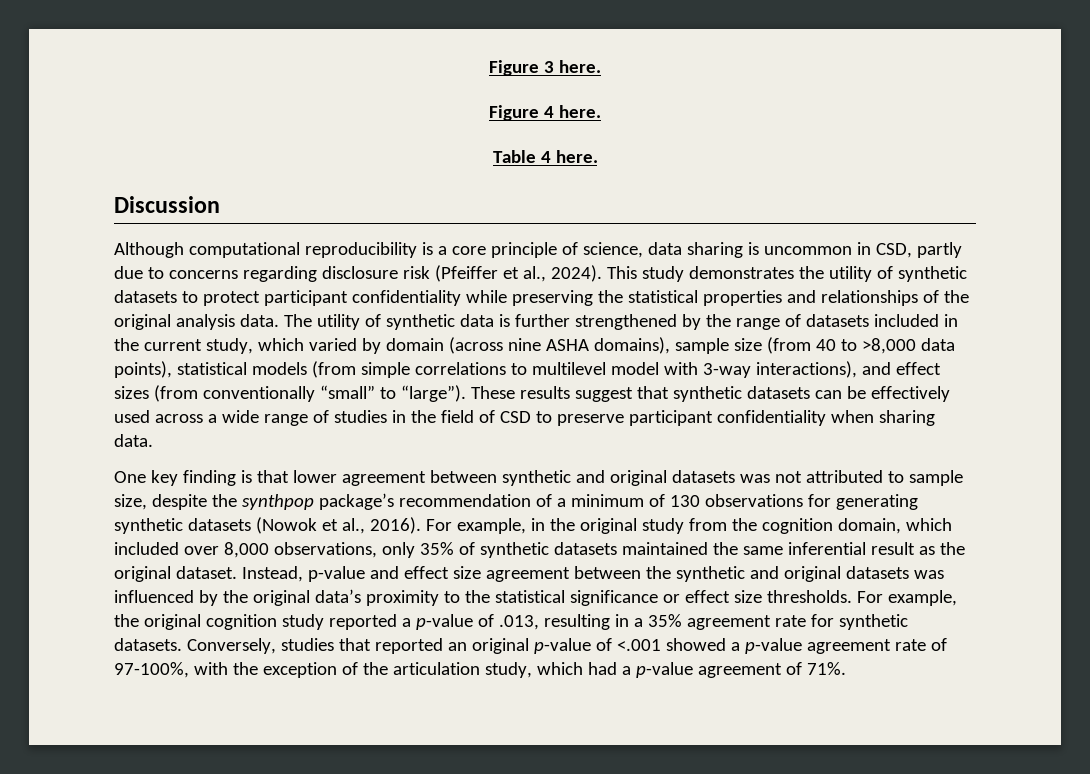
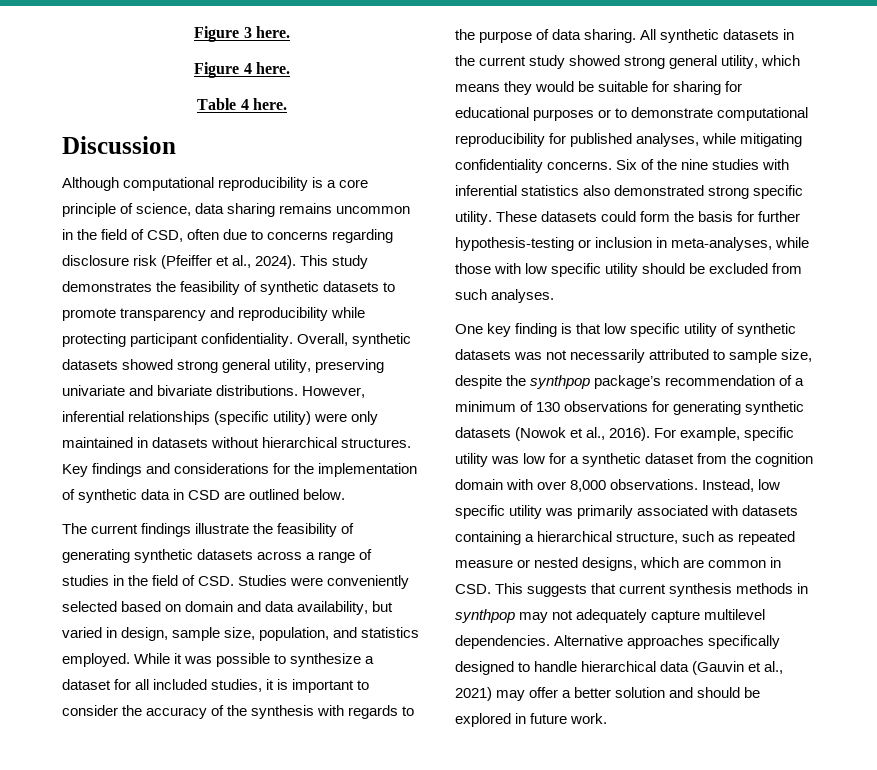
[747,242,759,255] is -> [279,203,333,214] remains
[875,242,962,258] CSD, partly -> [77,229,220,242] the field of CSD, often
[828,266,872,282] utility -> [180,281,241,295] feasibility
[202,290,969,306] [114,314,958,330] [114,337,955,354] [114,361,941,378] [114,385,950,402] [114,410,150,423] protect participant confidentiality while preserving the statistical properties and relationships of the original analysis data. The utility of synthetic data is further strengthened by the range of datasets included in the current study, which varied by domain (across nine ASHA domains), sample size (from 40 to >8,000 data points), statistical models (from simple correlations to multilevel model with 3-way interactions), and effect sizes (from conventionally “small” to “large”). These results suggest that synthetic datasets can be effectively used -> [62,307,366,321] [62,333,412,347] [62,359,385,373] [62,385,366,398] [62,411,379,425] [62,437,412,448] [62,463,418,477] [62,489,346,503] [62,523,355,537] [62,549,254,563] promote transparency and reproducibility while protecting participant confidentiality. Overall, synthetic datasets showed strong general utility, preserving univariate and bivariate distributions. However, inferential relationships (specific utility) were only maintained in datasets without hierarchical structures. Key findings and considerations for the implementation of synthetic data in CSD are outlined below. // The current findings illustrate the feasibility of generating synthetic datasets
[221,410,259,423] wide -> (316, 556) none
[499,410,935,426] [114,434,153,447] CSD to preserve participant confidentiality when sharing data. -> [198,575,410,589] [62,601,394,615] [62,627,420,641] [62,653,375,667] [62,679,370,693] [62,705,415,719] [455,29,795,43] [455,55,801,69] [455,81,743,95] [455,107,809,121] [455,133,803,147] [455,159,790,173] [455,185,804,199] [455,211,801,225] [455,237,810,251] [455,263,803,277] [455,289,555,303] CSD. Studies were conveniently selected based on domain and data availability, but varied in design, sample size, population, and statistics employed. While it was possible to synthesize a dataset for all included studies, it is important to consider the accuracy of the synthesis with regards to the purpose of data sharing. All synthetic datasets in the current study showed strong general utility, which means they would be suitable for sharing for educational purposes or to demonstrate computational reproducibility for published analyses, while mitigating confidentiality concerns. Six of the nine studies with inferential statistics also demonstrated strong specific utility. These datasets could form the basis for further hypothesis-testing or inclusion in meta-analyses, while those with low specific utility should be excluded from such analyses.
[292,470,667,486] lower agreement between synthetic and original -> [604,323,797,337] low specific utility of synthetic
(802, 477) none -> [570,349,646,363] necessarily
[530,518,952,534] [114,542,965,558] [114,566,944,582] [114,589,957,606] [114,614,908,630] [114,638,947,654] [114,662,846,678] in the original study from the cognition domain, which included over 8,000 observations, only 35% of synthetic datasets maintained the same inferential result as the original dataset. Instead, p-value and effect size agreement between the synthetic and original datasets was influenced by the original data’s proximity to the statistical significance or effect size thresholds. For example, the original cognition study reported a p-value of .013, resulting in a 35% agreement rate for synthetic datasets. Conversely, studies that reported an original p-value of <.001 showed a p-value agreement rate of 97-100%, with the exception of the articulation study, which had a p-value agreement of 71%. -> [744,427,795,441] [455,453,814,467] [455,479,781,492] [455,505,799,519] [455,531,796,545] [455,557,782,571] [455,583,809,597] [455,609,766,623] [455,635,781,649] [455,661,784,675] [455,687,761,701] [455,713,608,727] specific utility was low for a synthetic dataset from the cognition domain with over 8,000 observations. Instead, low specific utility was primarily associated with datasets containing a hierarchical structure, such as repeated measure or nested designs, which are common in CSD. This suggests that current synthesis methods in synthpop may not adequately capture multilevel dependencies. Alternative approaches specifically designed to handle hierarchical data (Gauvin et al., 2021) may offer a better solution and should be explored in future work.

